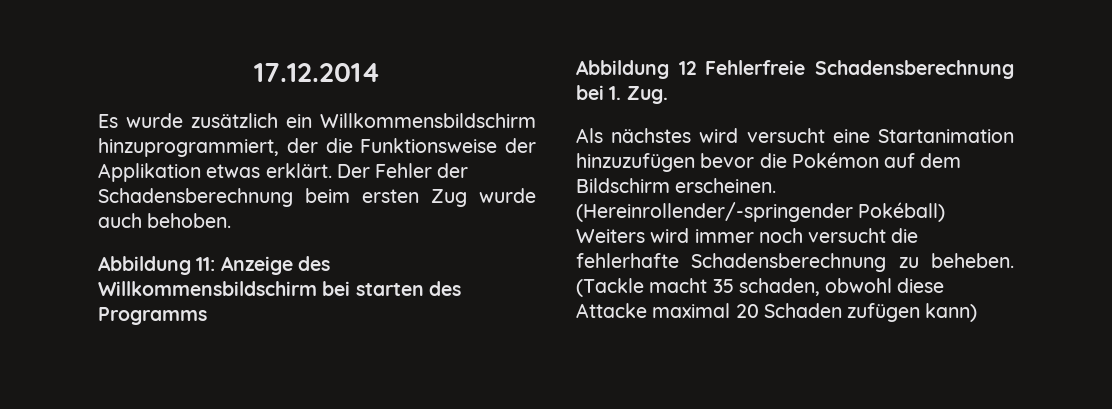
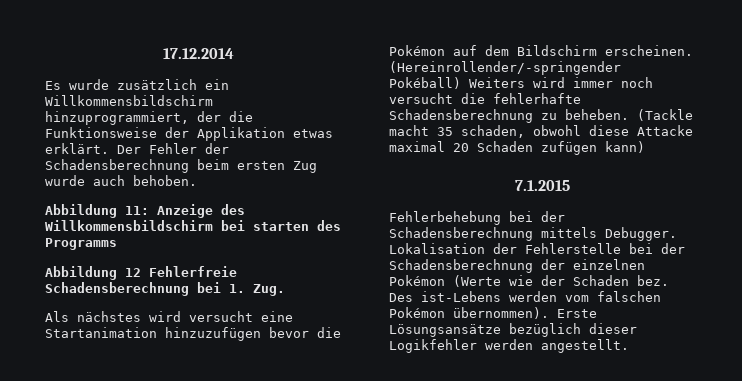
(978, 312) none -> [515,180,570,191] [389,211,565,225] [389,227,677,241] [389,243,685,254] [389,259,645,273] [389,275,669,287] [389,291,661,302] [389,307,597,319] [389,323,637,337] [389,339,629,353] // 7.1.2015 // Fehlerbehebung bei der Schadensberechnung mittels Debugger. Lokalisation der Fehlerstelle bei der Schadensberechnung der einzelnen Pokémon (Werte wie der Schaden bez. Des ist-Lebens werden vom falschen Pokémon übernommen). Erste Lösungsansätze bezüglich dieser Logikfehler werden angestellt.

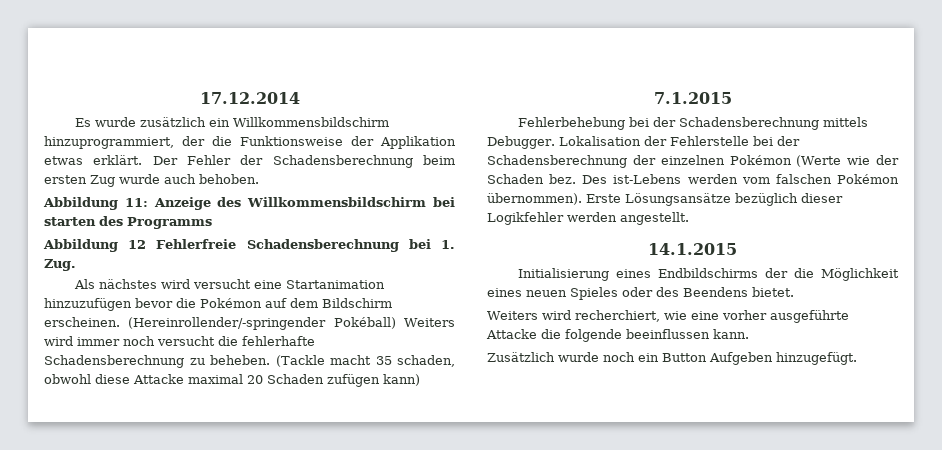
(629, 346) none -> [648,243,737,255] [518,268,899,281] [487,287,794,300] [487,310,849,323] [486,329,749,342] [487,352,857,365] // 14.1.2015 // Initialisierung eines Endbildschirms der die Möglichkeit eines neuen Spieles oder des Beendens bietet. // Weiters wird recherchiert, wie eine vorher ausgeführte Attacke die folgende beeinflussen kann. // Zusätzlich wurde noch ein Button Aufgeben hinzugefügt.

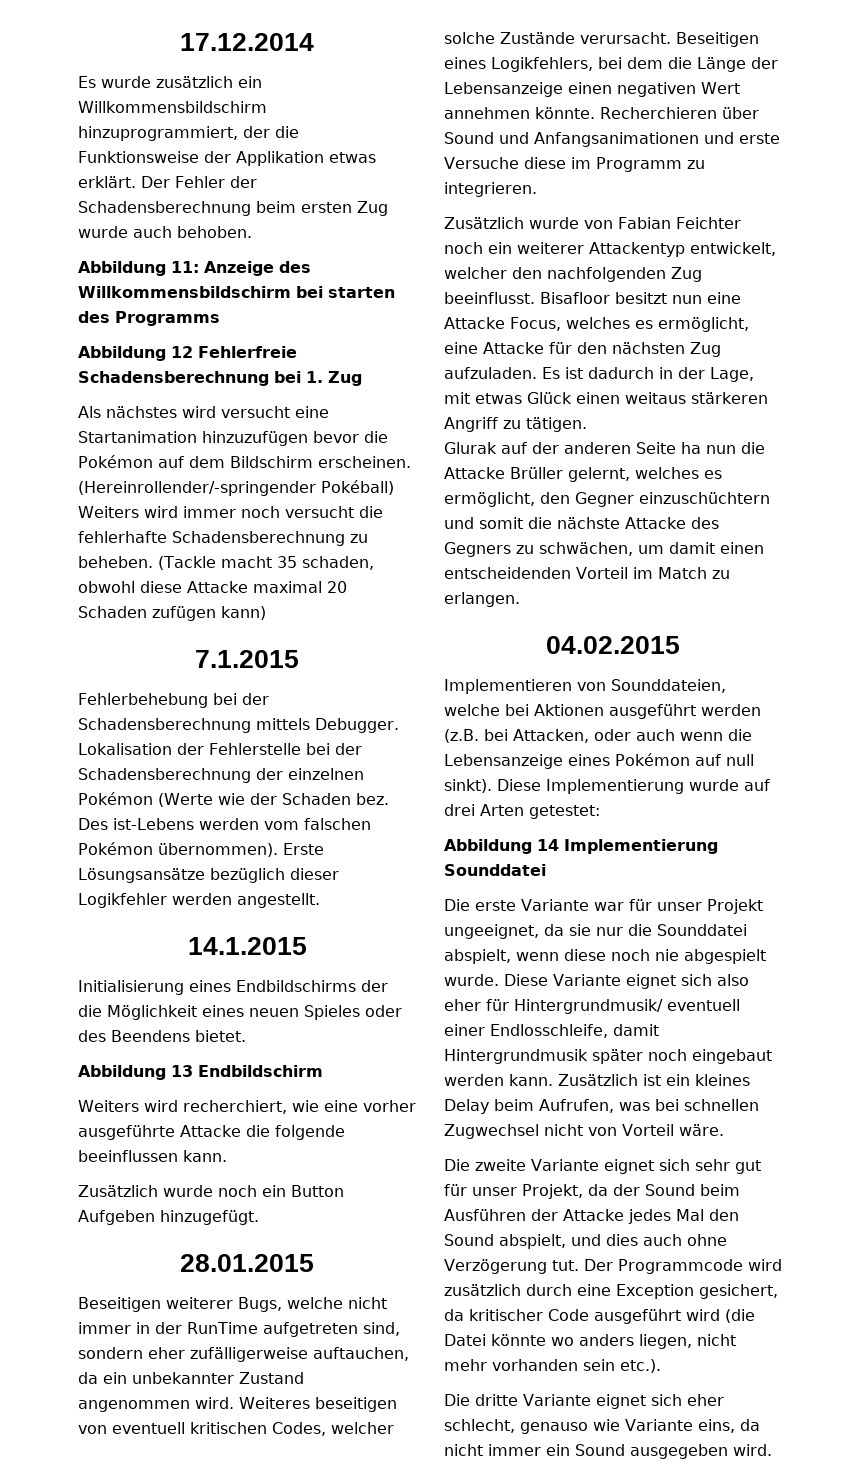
[44,259,76,271] Zug. -> [328,371,362,386] Zug
(794, 292) none -> [78,1065,323,1080] // Abbildung 13 Endbildschirm
(857, 358) none -> [180,1254,314,1272] [78,1297,387,1312] [78,1322,400,1337] [78,1347,409,1362] [78,1372,304,1384] [78,1397,397,1412] [78,1422,394,1436] [444,32,759,47] [444,57,778,72] [444,82,740,97] [444,107,759,119] [444,132,780,147] [444,157,705,172] [444,182,537,197] [444,217,741,229] [444,242,776,257] [444,267,702,282] [444,292,741,304] [444,317,749,332] [444,342,721,357] [444,367,754,382] [444,392,768,404] [444,417,587,432] [444,442,765,454] [444,467,722,482] [444,492,770,507] [444,517,719,529] [444,542,764,557] [444,567,730,579] [444,592,520,607] [546,636,680,654] [444,679,726,694] [444,704,761,719] [444,729,752,743] [444,753,754,769] [444,779,770,794] [444,804,600,819] [444,839,718,854] [444,864,546,876] [444,899,763,914] [444,924,747,939] [444,949,766,964] [444,974,749,989] [444,999,740,1014] [444,1024,659,1038] [444,1049,772,1064] [444,1074,750,1086] [444,1099,759,1114] [444,1124,724,1139] [444,1159,761,1174] [444,1184,740,1199] [444,1209,739,1224] [444,1234,727,1249] [444,1259,782,1274] [444,1284,778,1299] [444,1309,755,1324] [444,1334,736,1349] [444,1359,661,1373] [444,1394,724,1409] [444,1419,760,1434] [444,1444,772,1459] // 28.01.2015 // Beseitigen weiterer Bugs, welche nicht immer in der RunTime aufgetreten sind, sondern eher zufälligerweise auftauchen, da ein unbekannter Zustand angenommen wird. Weiteres beseitigen von eventuell kritischen Codes, welcher solche Zustände verursacht. Beseitigen eines Logikfehlers, bei dem die Länge der Lebensanzeige einen negativen Wert annehmen könnte. Recherchieren über Sound und Anfangsanimationen und erste Versuche diese im Programm zu integrieren. // Zusätzlich wurde von Fabian Feichter noch ein weiterer Attackentyp entwickelt, welcher den nachfolgenden Zug beeinflusst. Bisafloor besitzt nun eine Attacke Focus, welches es ermöglicht, eine Attacke für den nächsten Zug aufzuladen. Es ist dadurch in der Lage, mit etwas Glück einen weitaus stärkeren Angriff zu tätigen. // Glurak auf der anderen Seite ha nun die Attacke Brüller gelernt, welches es ermöglicht, den Gegner einzuschüchtern und somit die nächste Attacke des Gegners zu schwächen, um damit einen entscheidenden Vorteil im Match zu erlangen. // 04.02.2015 // Implementieren von Sounddateien, welche bei Aktionen ausgeführt werden (z.B. bei Attacken, oder auch wenn die Lebensanzeige eines Pokémon auf null sinkt). Diese Implementierung wurde auf drei Arten getestet: // Abbildung 14 Implementierung Sounddatei // Die erste Variante war für unser Projekt ungeeignet, da sie nur die Sounddatei abspielt, wenn diese noch nie abgespielt wurde. Diese Variante eignet sich also eher für Hintergrundmusik/ eventuell einer Endlosschleife, damit Hintergrundmusik später noch eingebaut werden kann. Zusätzlich ist ein kleines Delay beim Aufrufen, was bei schnellen Zugwechsel nicht von Vorteil wäre. // Die zweite Variante eignet sich sehr gut für unser Projekt, da der Sound beim Ausführen der Attacke jedes Mal den Sound abspielt, und dies auch ohne Verzögerung tut. Der Programmcode wird zusätzlich durch eine Exception gesichert, da kritischer Code ausgeführt wird (die Datei könnte wo anders liegen, nicht mehr vorhanden sein etc.). // Die dritte Variante eignet sich eher schlecht, genauso wie Variante eins, da nicht immer ein Sound ausgegeben wird.

